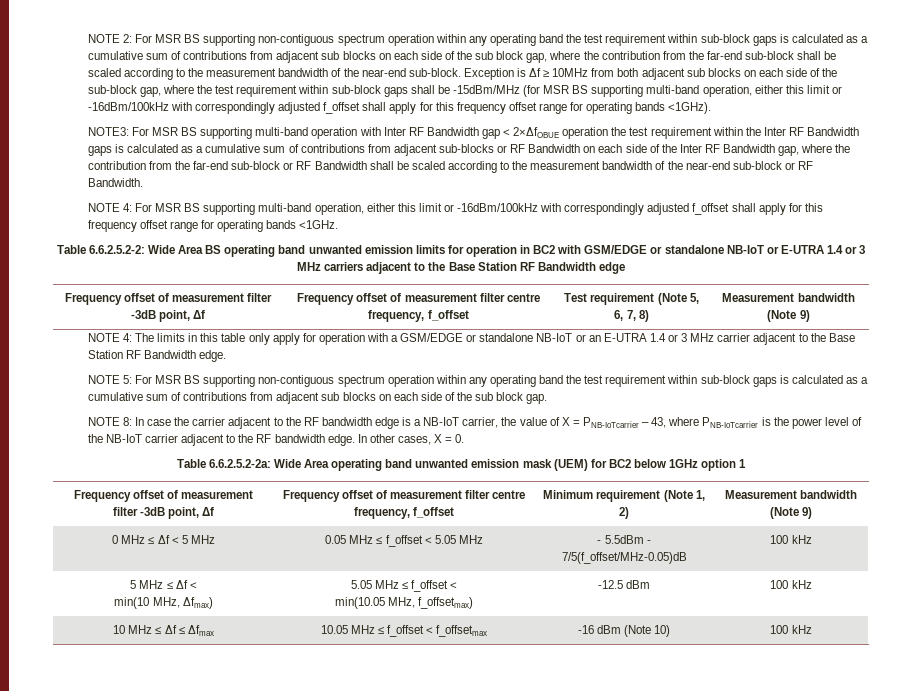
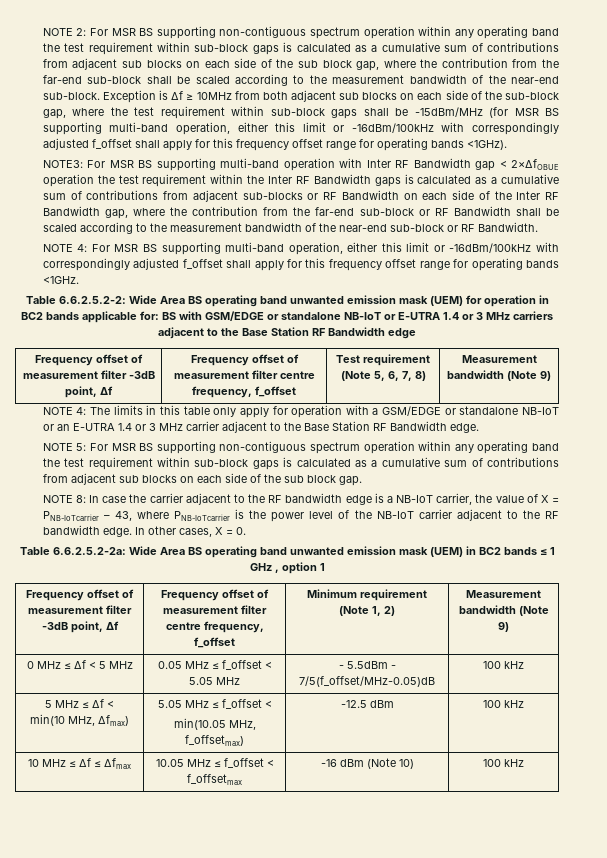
[415,245,445,254] limits -> [398,296,463,306] mask (UEM)
(556, 249) none -> [46,311,176,323] bands applicable for: BS
[331,459,699,471] operating band unwanted emission mask (UEM) for BC2 below 1GHz -> [187,546,555,558] [249,563,279,573] BS operating band unwanted emission mask (UEM) in BC2 bands ≤ 1 GHz ,

